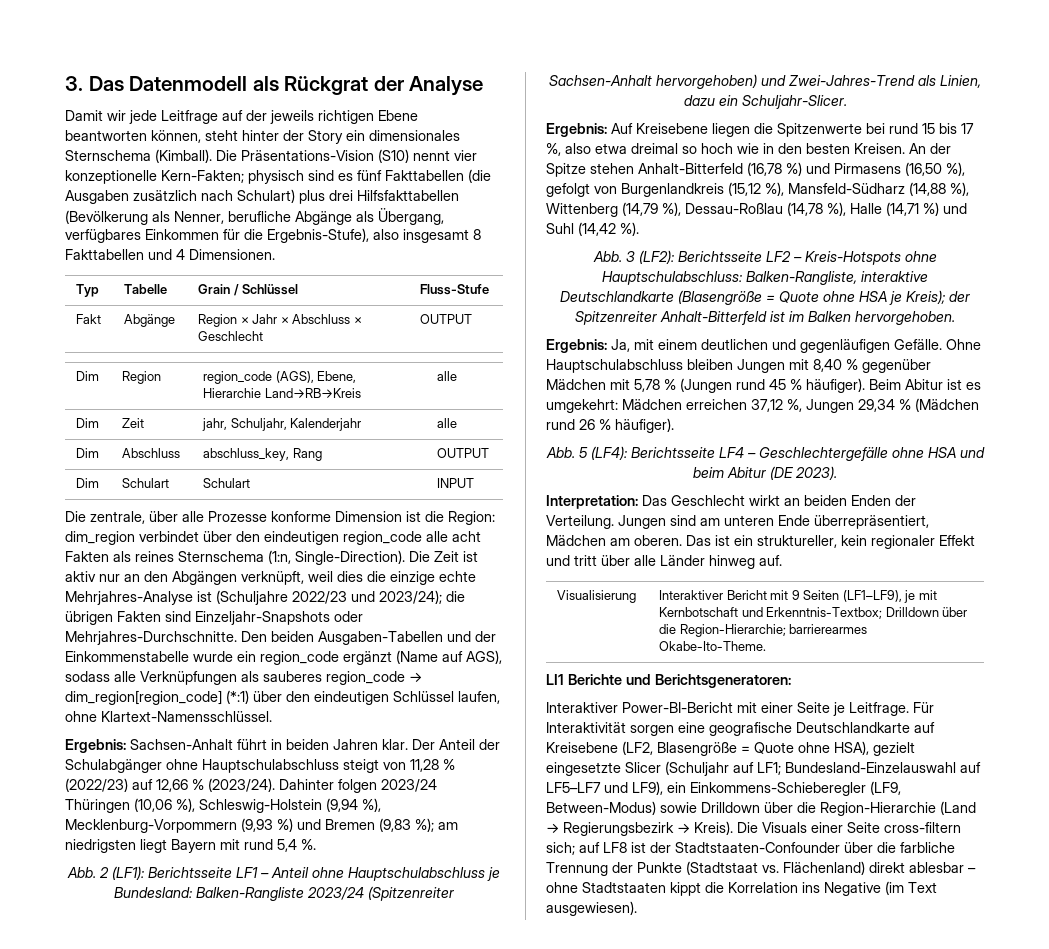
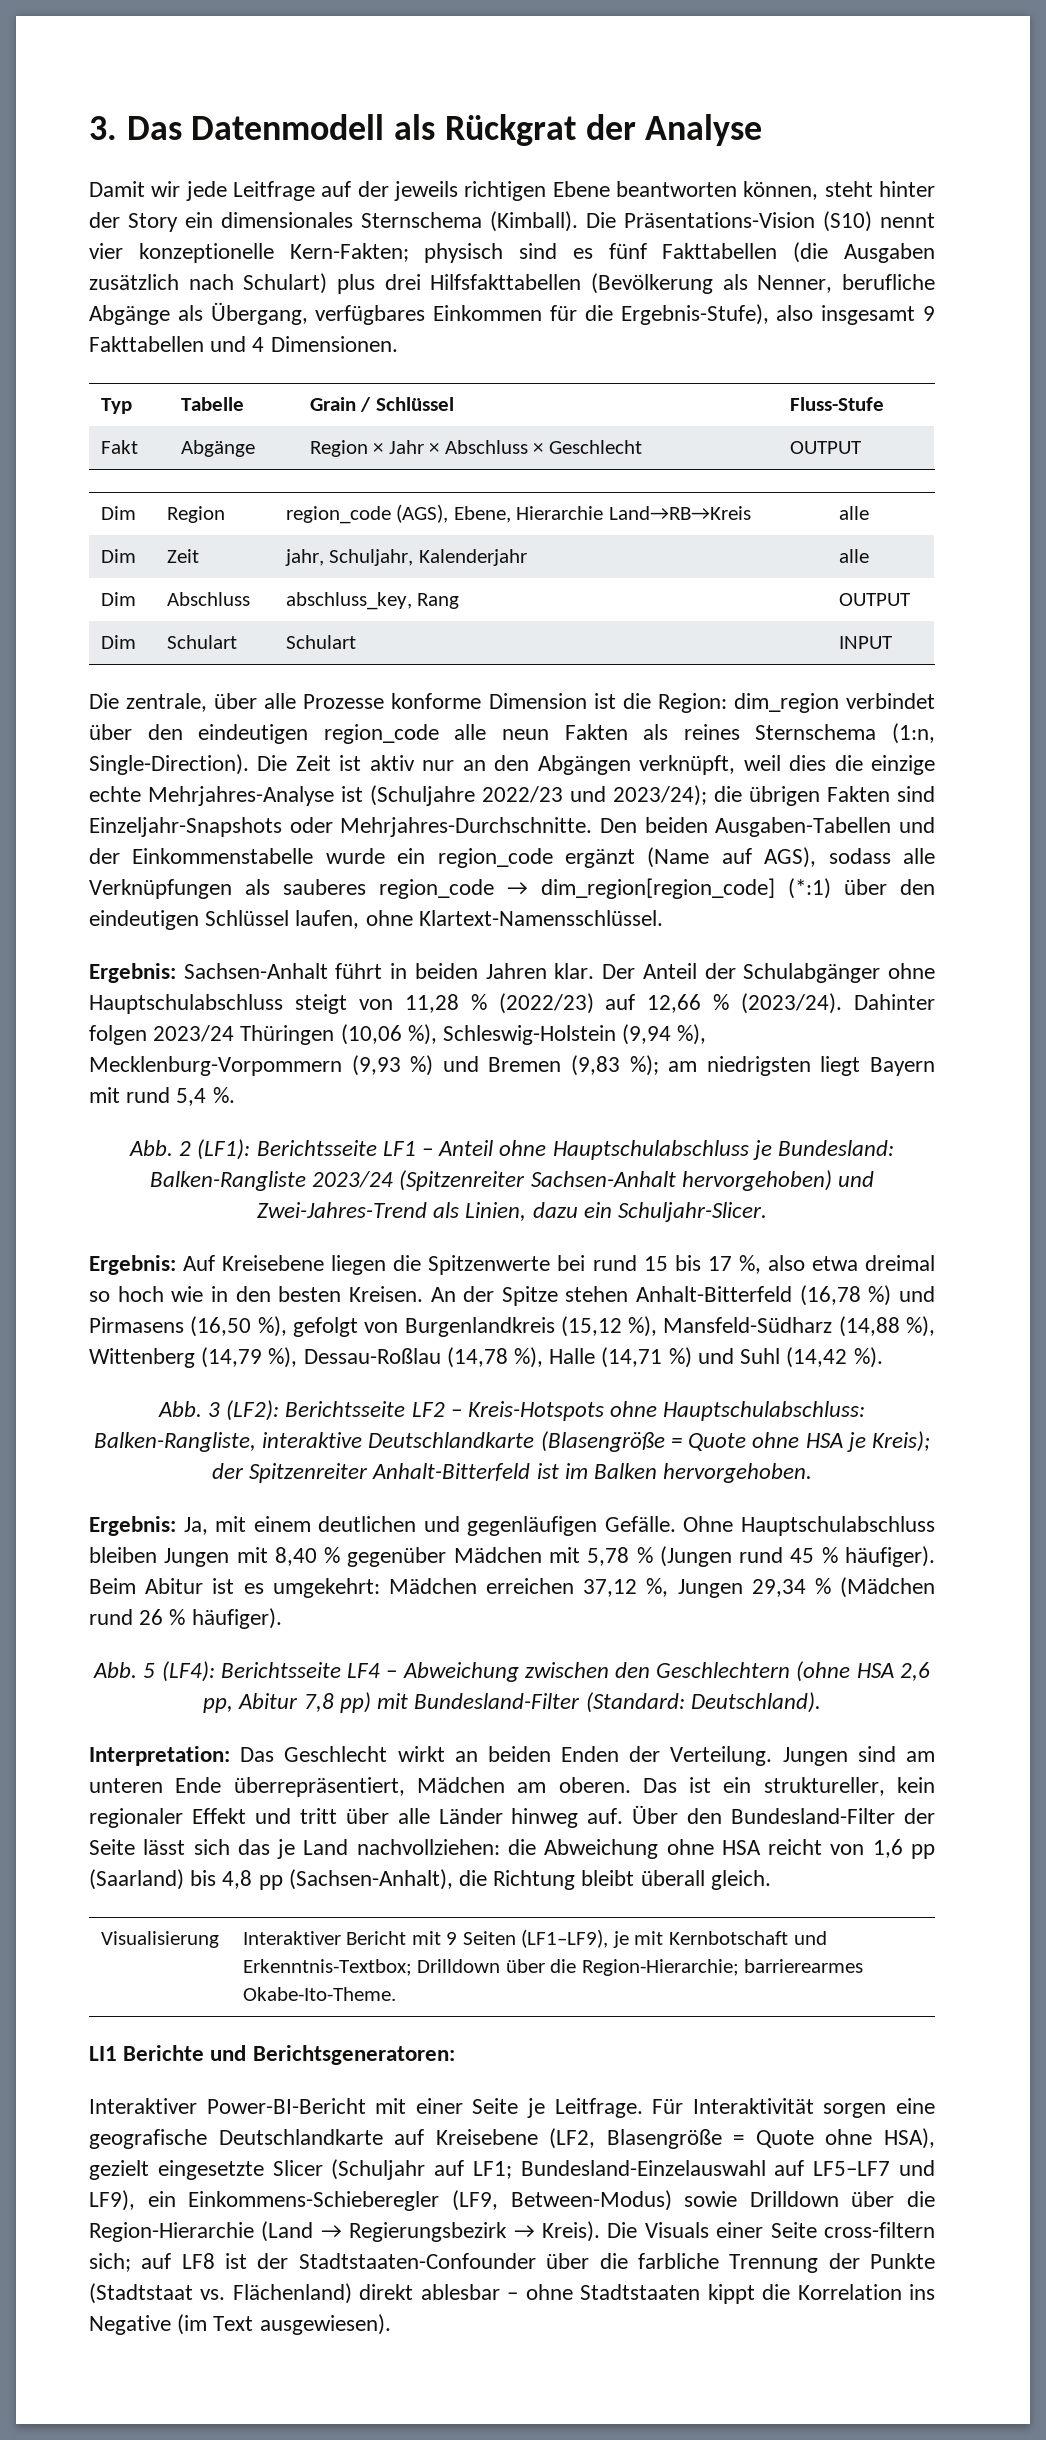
[473,229,481,240] 8 -> [922,306,935,321] 9
[452,531,481,542] acht -> [502,729,549,740] neun
[758,447,985,461] [693,466,837,480] Geschlechtergefälle ohne HSA und beim Abitur (DE 2023). -> [402,1661,930,1682] [203,1692,821,1713] Abweichung zwischen den Geschlechtern (ohne HSA 2,6 pp, Abitur 7,8 pp) mit Bundesland-Filter (Standard: Deutschland).
(782, 560) none -> [632,1805,935,1824] [89,1839,936,1859] [89,1869,771,1890] Über den Bundesland-Filter der Seite lässt sich das je Land nachvollziehen: die Abweichung ohne HSA reicht von 1,6 pp (Saarland) bis 4,8 pp (Sachsen-Anhalt), die Richtung bleibt überall gleich.

